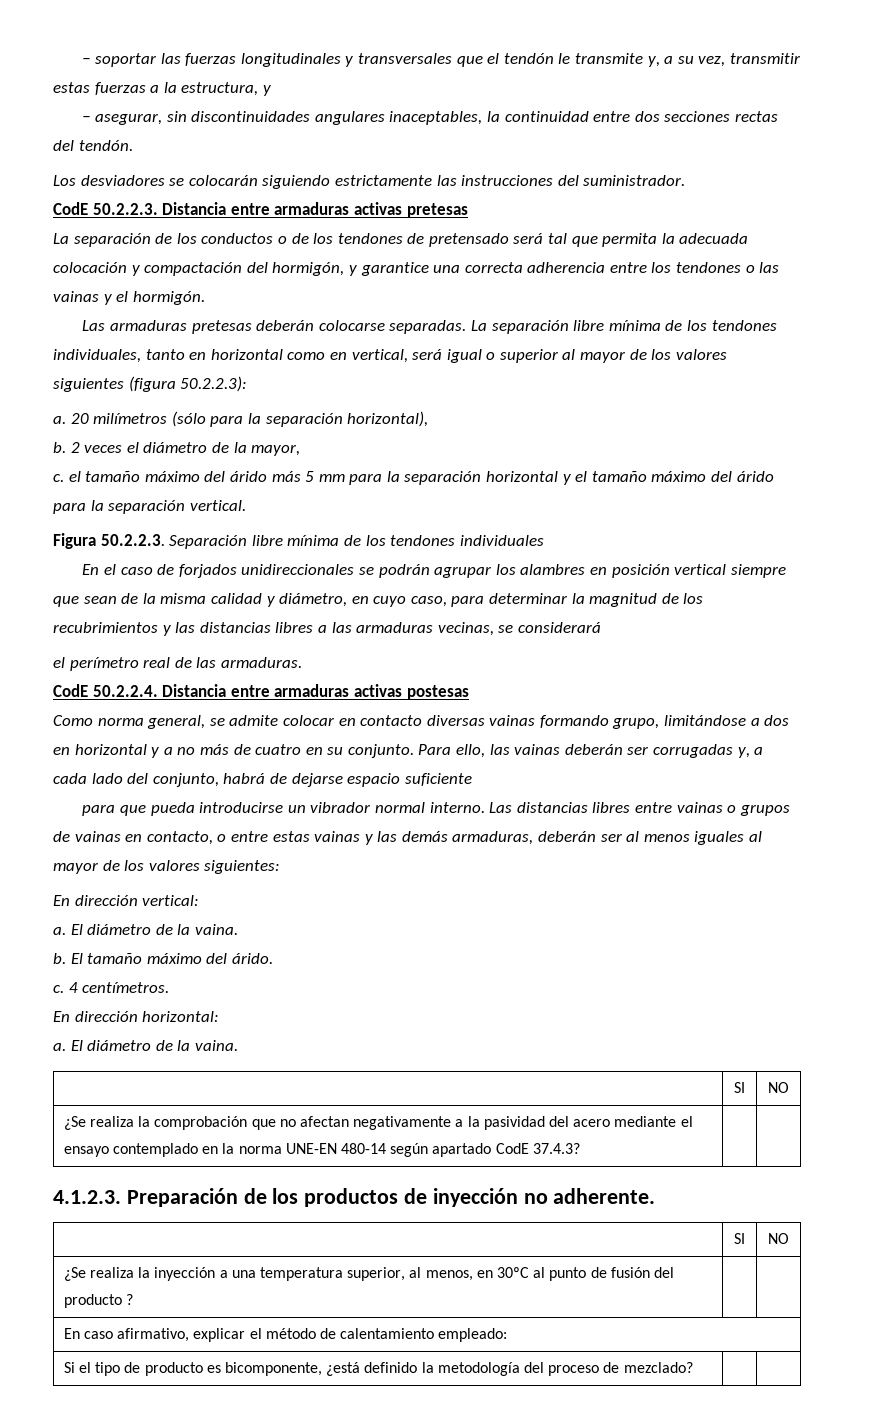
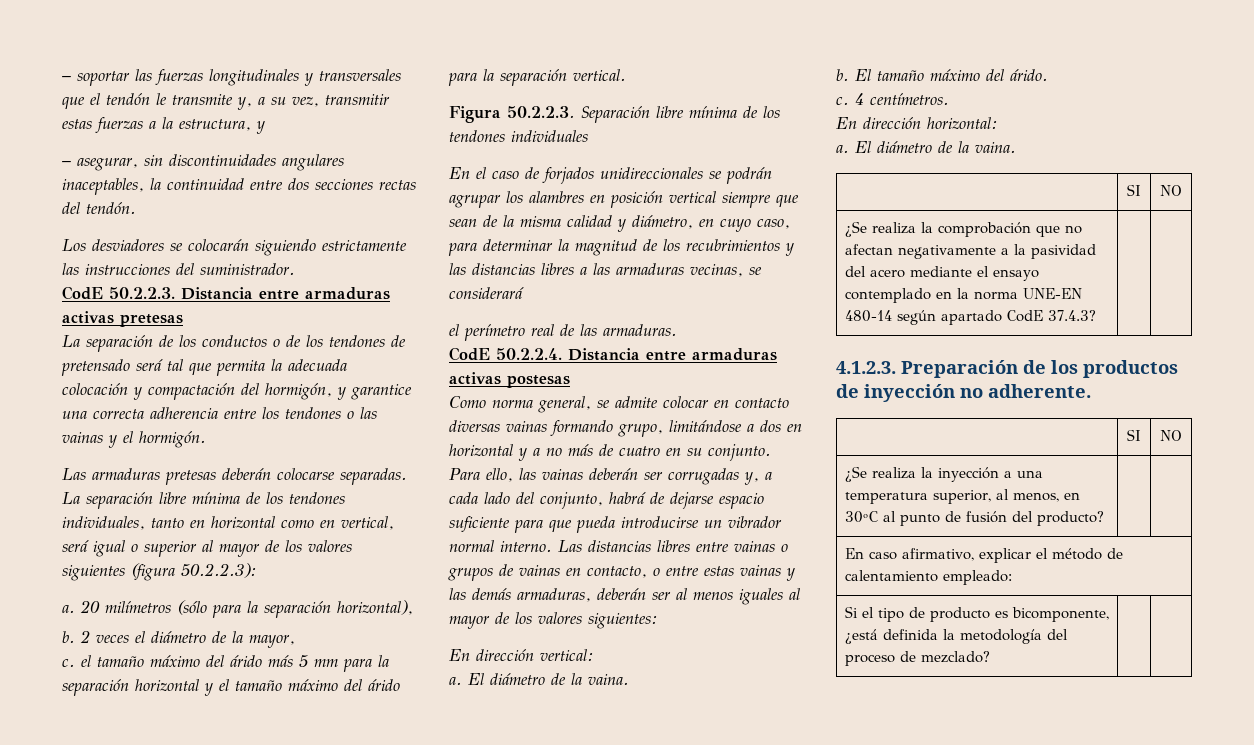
(472, 779) // -> (510, 524) none
[63,1294,134,1308] producto ? -> [1036,511,1104,526] producto?
[364,1362,418,1373] definido -> [882,629,938,640] definida

